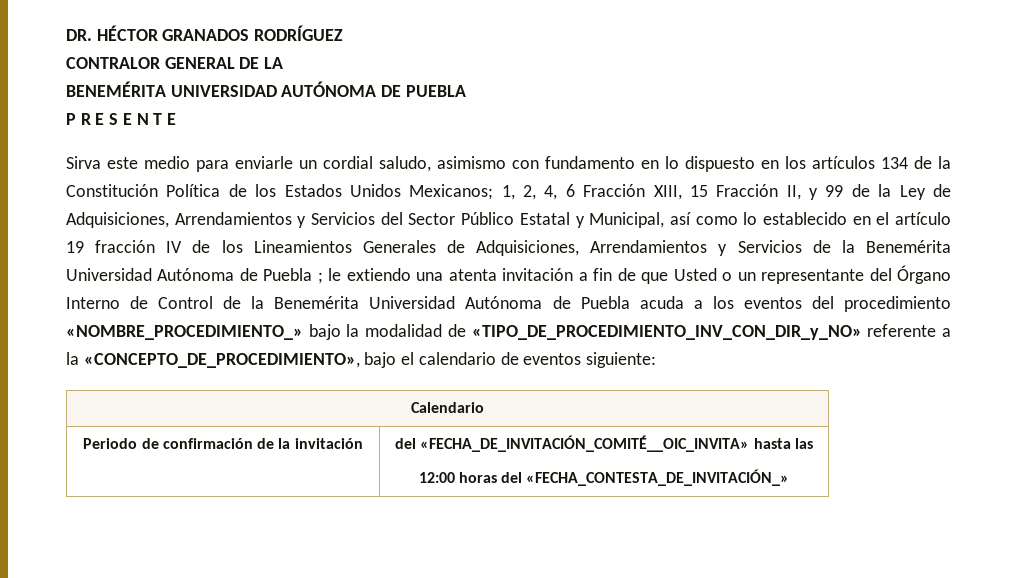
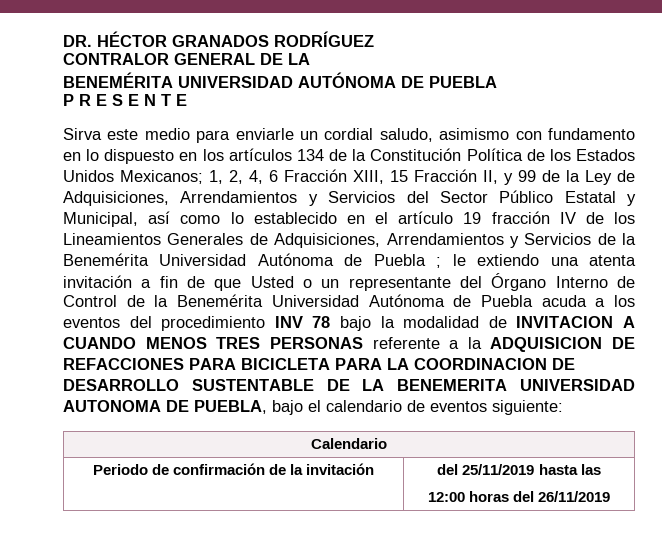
[66,325,303,340] «NOMBRE_PROCEDIMIENTO_» -> [274,316,331,328] INV 78
[471,324,951,340] [66,352,360,368] «TIPO_DE_PROCEDIMIENTO_INV_CON_DIR_y_NO» referente a la «CONCEPTO_DE_PROCEDIMIENTO», -> [516,316,636,328] [63,337,635,352] [63,358,575,370] [63,379,635,391] [63,400,267,414] INVITACION A CUANDO MENOS TRES PERSONAS referente a la ADQUISICION DE REFACCIONES PARA BICICLETA PARA LA COORDINACION DE DESARROLLO SUSTENTABLE DE LA BENEMERITA UNIVERSIDAD AUTONOMA DE PUEBLA,
[420,435,750,452] «FECHA_DE_INVITACIÓN_COMITÉ__OIC_INVITA» -> [462,464,535,475] 25/11/2019
[526,469,790,486] «FECHA_CONTESTA_DE_INVITACIÓN_» -> [538,491,611,502] 26/11/2019

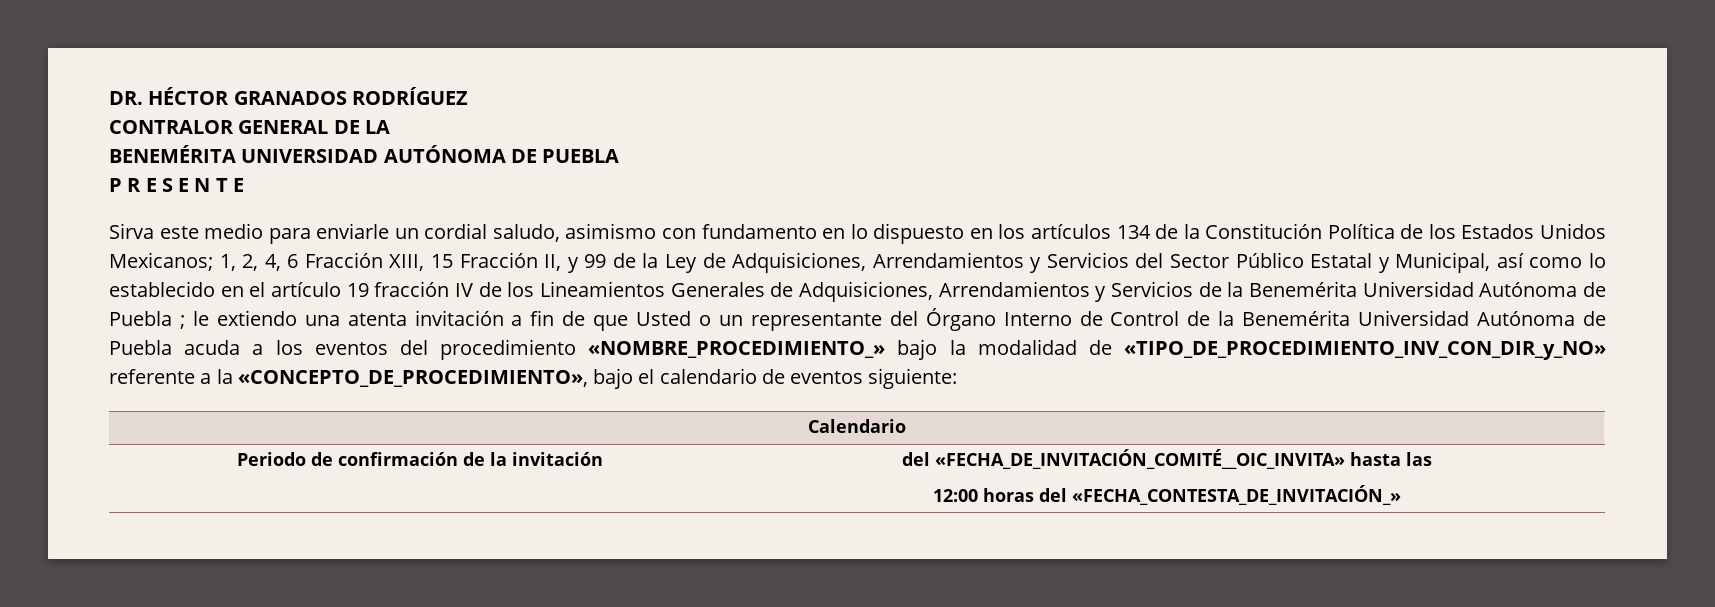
[274,316,331,328] INV 78 -> [588,341,886,358] «NOMBRE_PROCEDIMIENTO_»
[516,316,636,328] [63,337,635,352] [63,358,575,370] [63,379,635,391] [63,400,267,414] INVITACION A CUANDO MENOS TRES PERSONAS referente a la ADQUISICION DE REFACCIONES PARA BICICLETA PARA LA COORDINACION DE DESARROLLO SUSTENTABLE DE LA BENEMERITA UNIVERSIDAD AUTONOMA DE PUEBLA, -> [1124,341,1606,360] [109,369,588,387] «TIPO_DE_PROCEDIMIENTO_INV_CON_DIR_y_NO» referente a la «CONCEPTO_DE_PROCEDIMIENTO»,
[462,464,535,475] 25/11/2019 -> [934,449,1346,469] «FECHA_DE_INVITACIÓN_COMITÉ__OIC_INVITA»
[538,491,611,502] 26/11/2019 -> [1072,485,1402,505] «FECHA_CONTESTA_DE_INVITACIÓN_»

